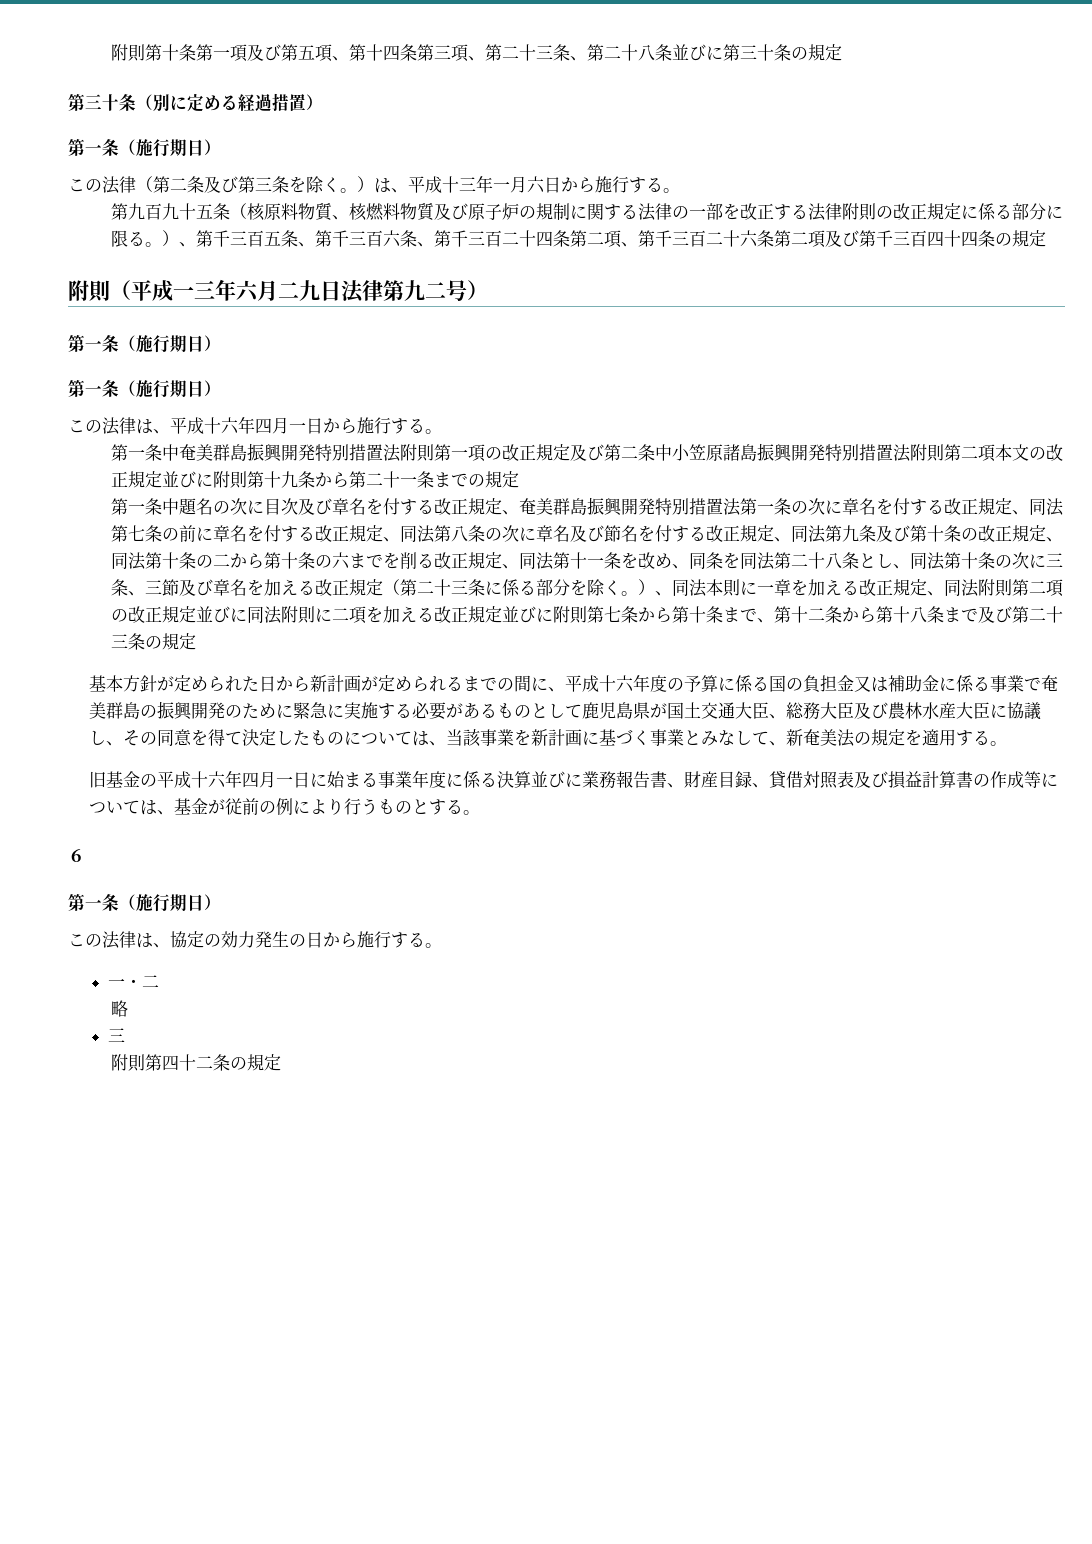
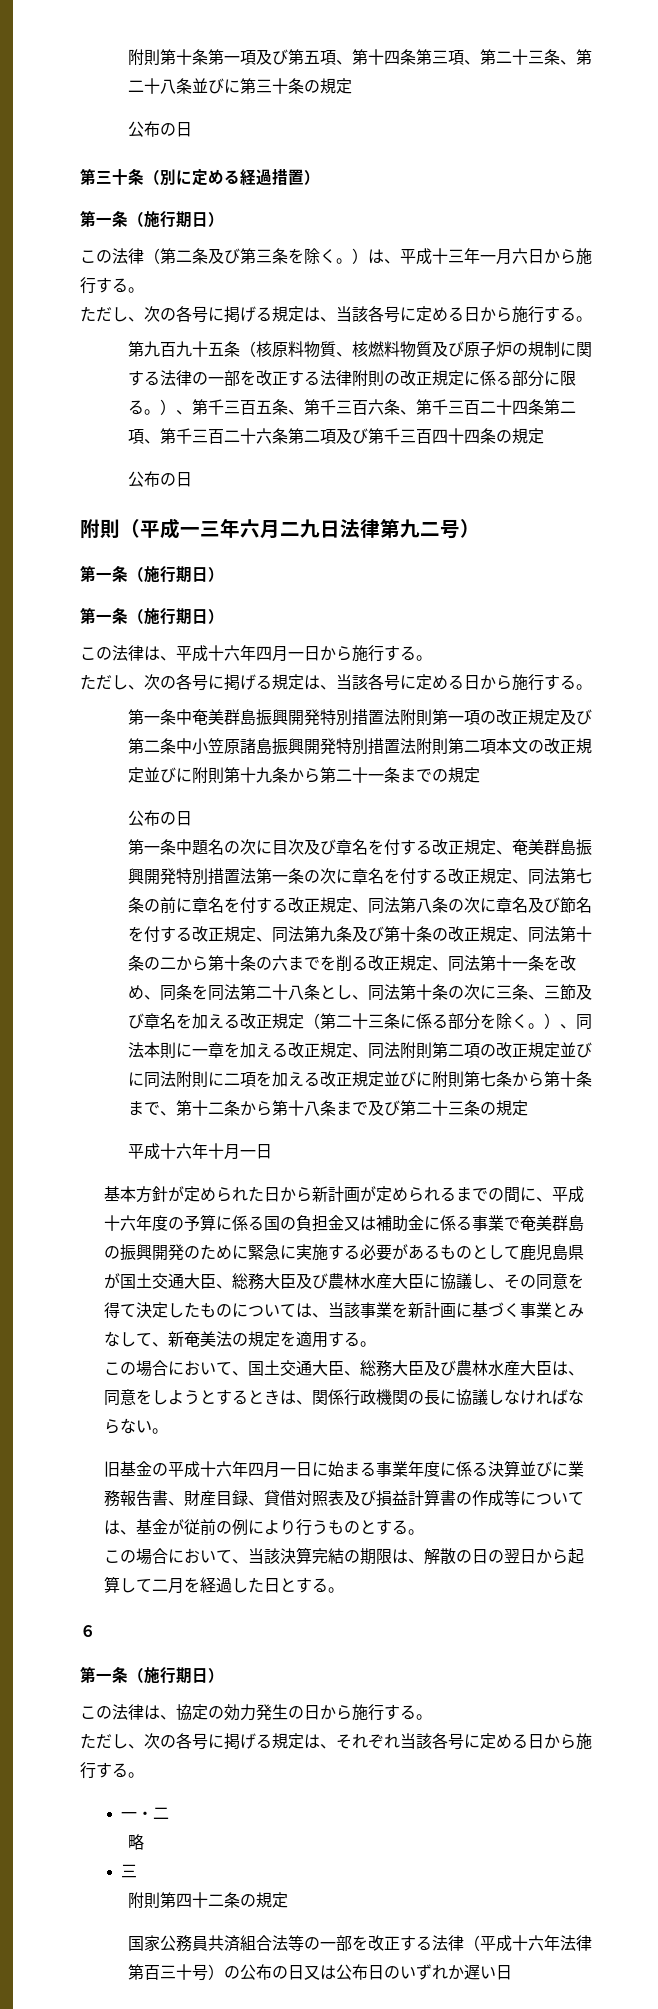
(842, 52) none -> [127,121,192,137] // 公布の日
(680, 190) none -> [80,306,592,323] // ただし、次の各号に掲げる規定は、当該各号に定める日から施行する。
(1046, 238) none -> [127,471,192,487] // 公布の日
(442, 431) none -> [80,674,592,691] // ただし、次の各号に掲げる規定は、当該各号に定める日から施行する。
(519, 479) none -> [127,810,192,826] // 公布の日
(196, 641) none -> [127,1143,272,1160] // 平成十六年十月一日
(1008, 743) none -> [103,1360,584,1377] [103,1389,584,1406] [103,1418,168,1434] // この場合において、国土交通大臣、総務大臣及び農林水産大臣は、同意をしようとするときは、関係行政機関の長に協議しなければならない。
(481, 812) none -> [103,1547,584,1565] [103,1576,344,1594] // この場合において、当該決算完結の期限は、解散の日の翌日から起算して二月を経過した日とする。
(442, 945) none -> [80,1733,592,1750] [80,1762,144,1779] // ただし、次の各号に掲げる規定は、それぞれ当該各号に定める日から施行する。
(281, 1062) none -> [127,1935,592,1952] [127,1964,512,1981] // 国家公務員共済組合法等の一部を改正する法律（平成十六年法律第百三十号）の公布の日又は公布日のいずれか遅い日

